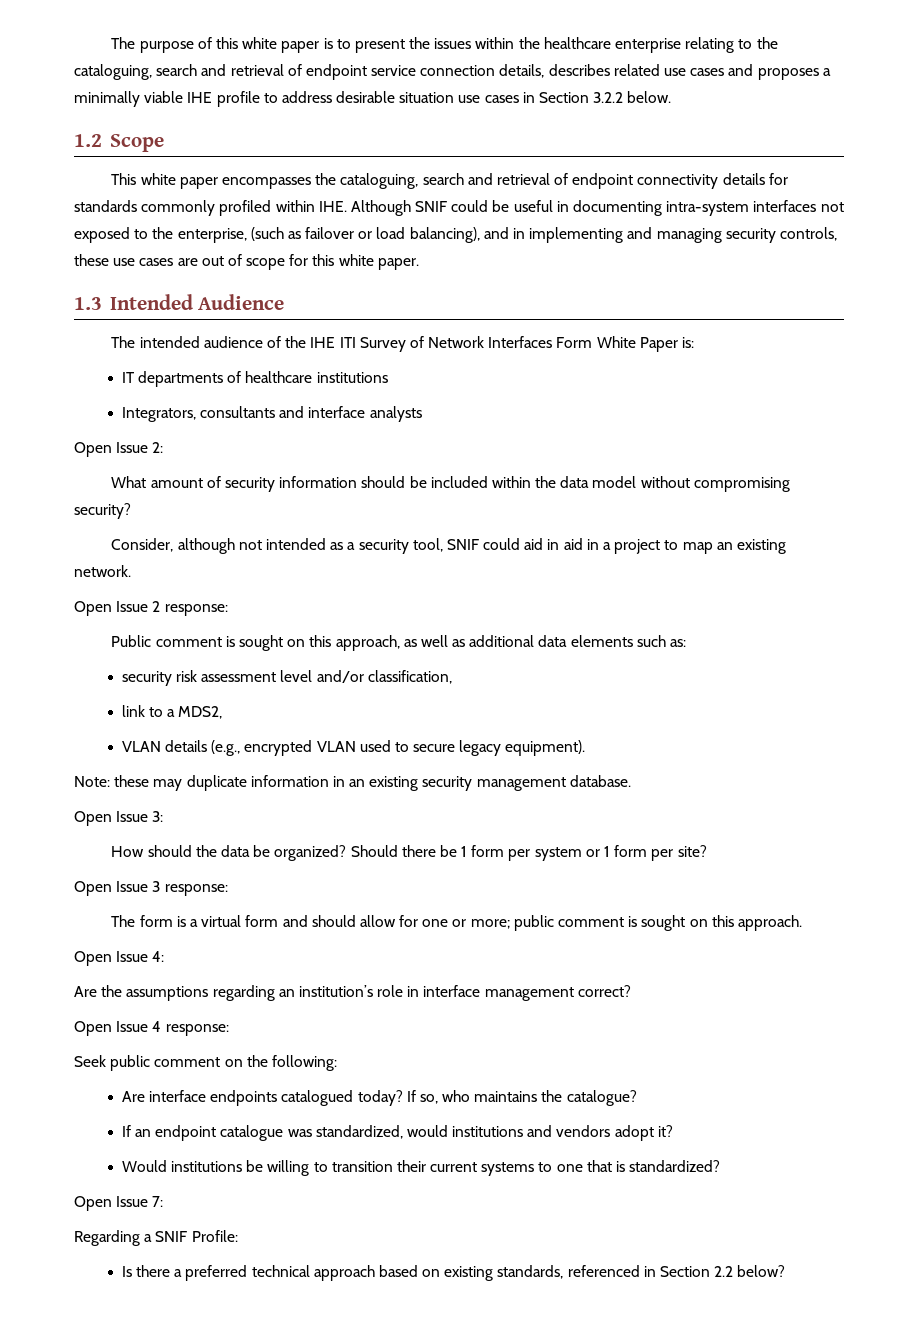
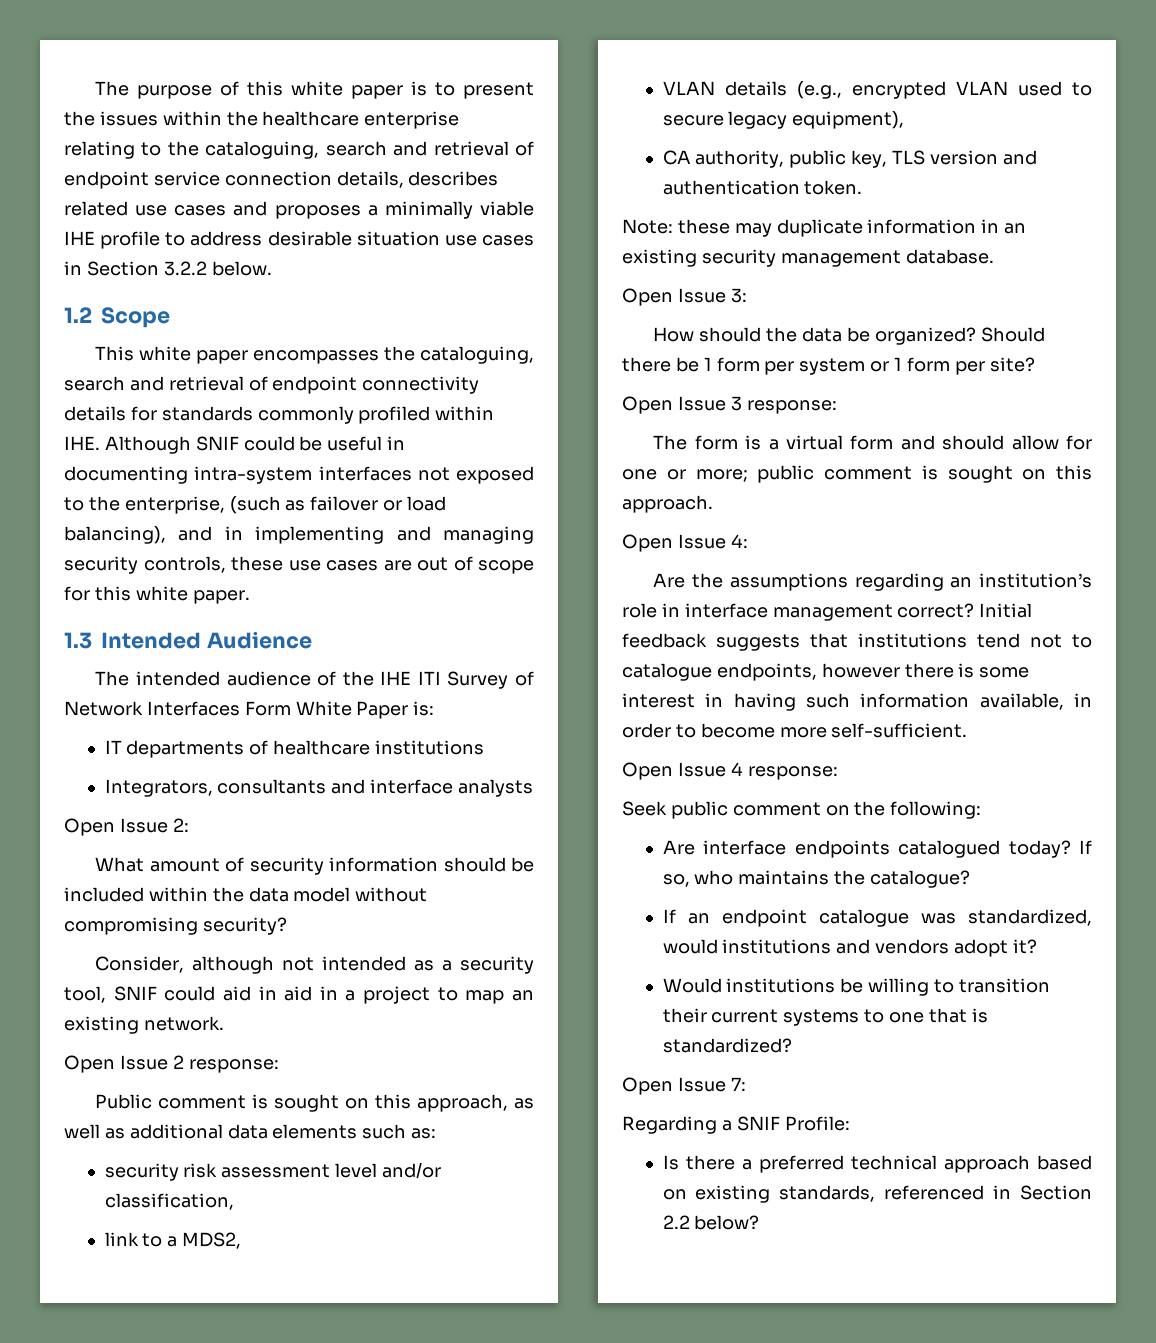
[505,740,586,756] equipment). -> [792,111,905,129] [662,150,1037,168] [662,180,863,195] equipment), // CA authority, public key, TLS version and authentication token.
(631, 991) none -> [979,603,1033,618] [622,633,1092,651] [622,663,1030,681] [622,693,1092,711] [622,723,968,738] Initial feedback suggests that institutions tend not to catalogue endpoints, however there is some interest in having such information available, in order to become more self-sufficient.

